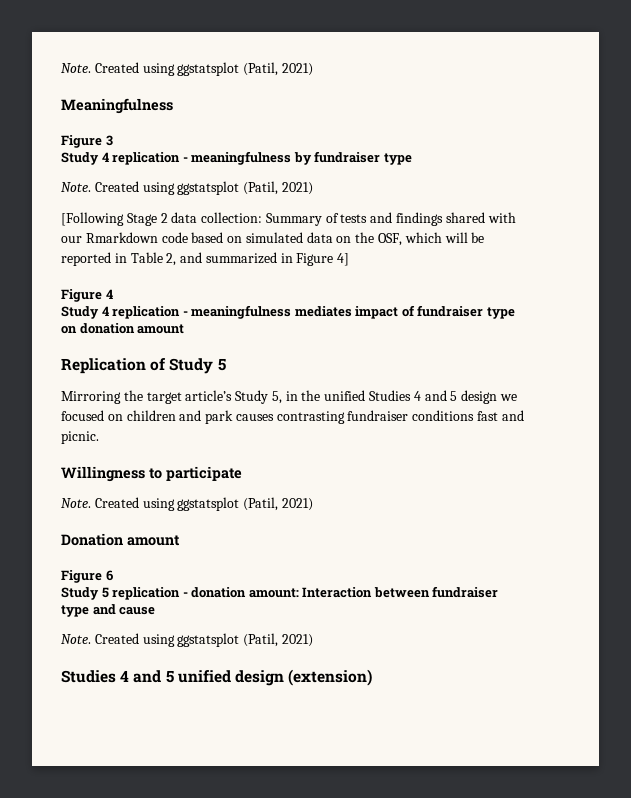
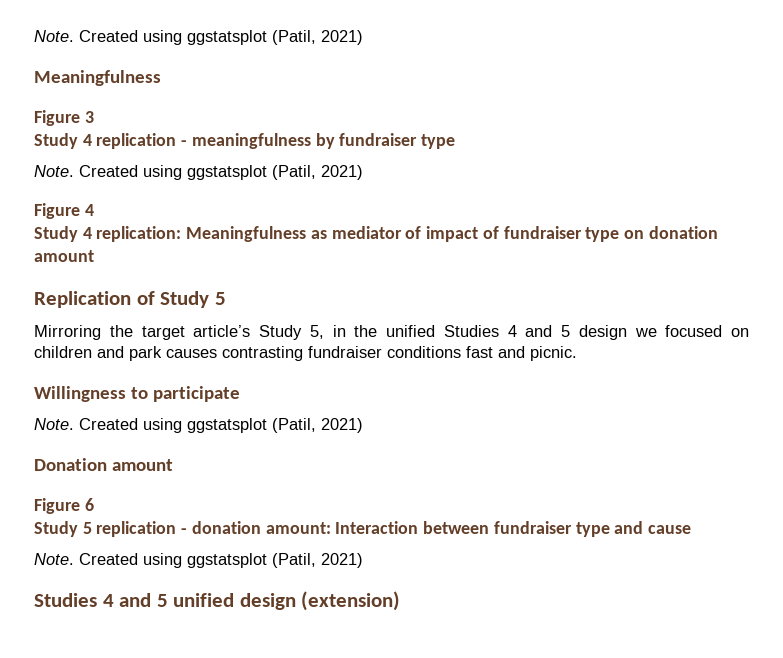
[61,212,516,226] [61,232,485,246] [61,252,350,266] // [Following Stage 2 data collection: Summary of tests and findings shared with our Rmarkdown code based on simulated data on the OSF, which will be reported in Table 2, and summarized in Figure 4] -> (363, 172) none
[112,305,352,319] replication - meaningfulness mediates -> [96,226,422,242] replication: Meaningfulness as mediator of

